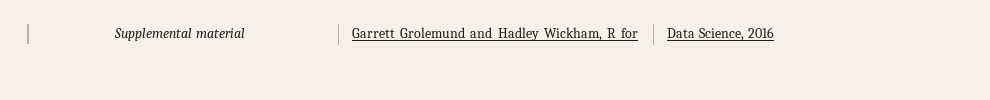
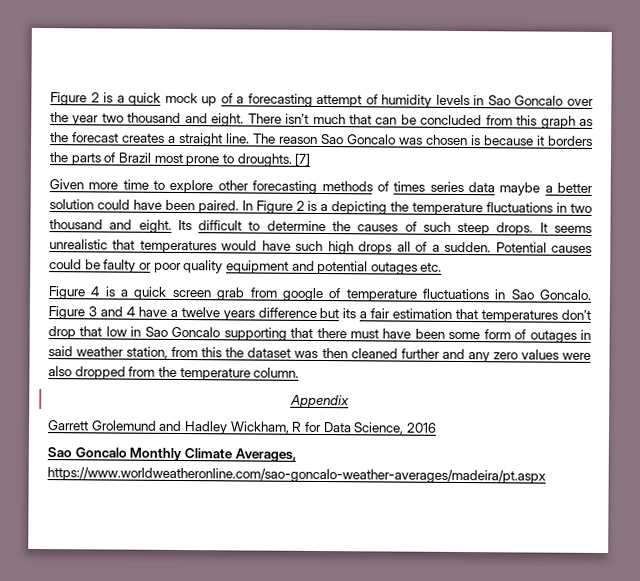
[114,28,245,41] Supplemental material -> [50,92,594,108] [50,112,593,129] [50,132,593,147] [49,152,311,167] [49,179,593,196] [49,199,592,216] [49,219,592,236] [49,239,592,255] [49,259,443,275] [48,286,592,302] [48,306,591,323] [48,326,591,343] [48,346,591,363] [48,366,300,381] [289,394,350,409] Figure 2 is a quick mock up of a forecasting attempt of humidity levels in Sao Goncalo over the year two thousand and eight. There isn’t much that can be concluded from this graph as the forecast creates a straight line. The reason Sao Goncalo was chosen is because it borders the parts of Brazil most prone to droughts. [7] // Given more time to explore other forecasting methods of times series data maybe a better solution could have been paired. In Figure 2 is a depicting the temperature fluctuations in two thousand and eight. Its difficult to determine the causes of such steep drops. It seems unrealistic that temperatures would have such high drops all of a sudden. Potential causes could be faulty or poor quality equipment and potential outages etc. // Figure 4 is a quick screen grab from google of temperature fluctuations in Sao Goncalo. Figure 3 and 4 have a twelve years difference but its a fair estimation that temperatures don’t drop that low in Sao Goncalo supporting that there must have been some form of outages in said weather station, from this the dataset was then cleaned further and any zero values were also dropped from the temperature column. // Appendix
(774, 32) none -> [47,447,296,462] [47,467,546,484] // Sao Goncalo Monthly Climate Averages, https://www.worldweatheronline.com/sao-goncalo-weather-averages/madeira/pt.aspx

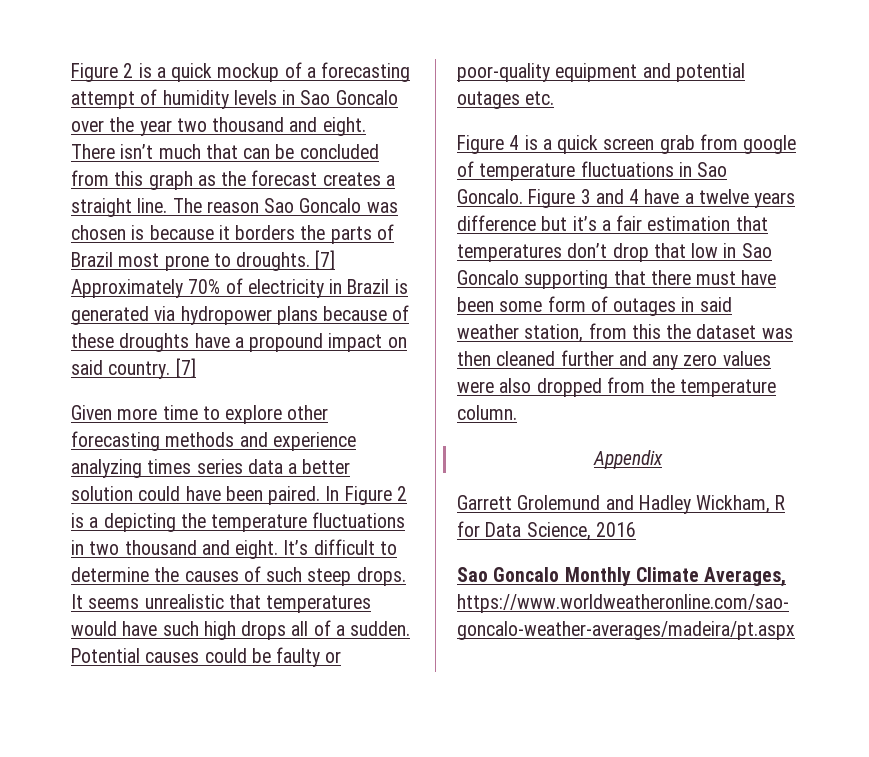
[164,92,218,107] mock up -> [217,63,280,82] mockup
(311, 159) none -> [71,278,408,298] [71,305,410,325] [71,333,407,352] [71,358,196,379] Approximately 70% of electricity in Brazil is generated via hydropower plans because of these droughts have a propound impact on said country. [7]
[376,181,389,192] of -> [239,432,356,451] [71,459,142,478] and experience analyzing
[499,182,541,196] maybe -> (283, 466) none
[177,219,192,231] Its -> [283,540,309,555] It’s
[153,260,224,274] poor quality -> [457,63,550,82] poor-quality
[342,308,357,319] its -> [572,216,597,231] it’s

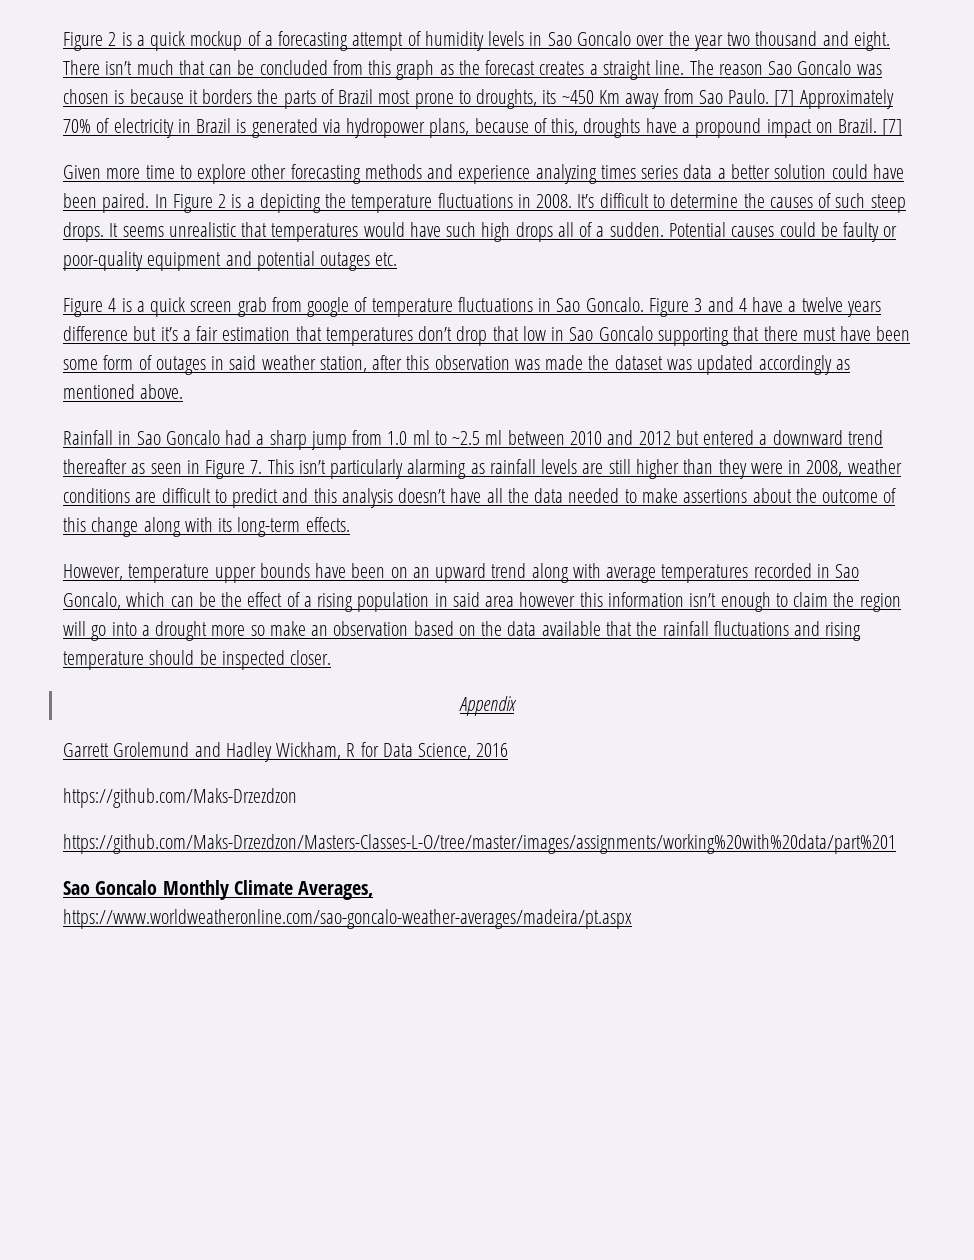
[236,252,311,271] droughts. -> [476,89,770,109] droughts, its ~450 Km away from Sao Paulo.
[276,306,318,325] plans -> [429,118,470,138] plans,
[71,333,114,348] these -> [551,118,579,136] this,
[71,360,171,379] said country. -> [838,118,878,133] Brazil.
[89,540,279,559] two thousand and eight. -> [536,194,573,208] 2008.
[588,323,793,339] [457,350,771,370] [457,377,777,397] [457,405,517,420] from this the dataset was then cleaned further and any zero values were also dropped from the temperature column. -> [372,355,850,375] [63,384,184,399] [63,430,883,450] [63,459,902,479] [63,488,897,508] [63,517,350,537] [63,563,860,583] [63,592,901,612] [63,621,862,641] [63,650,332,670] after this observation was made the dataset was updated accordingly as mentioned above. // Rainfall in Sao Goncalo had a sharp jump from 1.0 ml to ~2.5 ml between 2010 and 2012 but entered a downward trend thereafter as seen in Figure 7. This isn’t particularly alarming as rainfall levels are still higher than they were in 2008, weather conditions are difficult to predict and this analysis doesn’t have all the data needed to make assertions about the outcome of this change along with its long-term effects. // However, temperature upper bounds have been on an upward trend along with average temperatures recorded in Sao Goncalo, which can be the effect of a rising population in said area however this information isn’t enough to claim the region will go into a drought more so make an observation based on the data available that the rainfall fluctuations and rising temperature should be inspected closer.
(636, 529) none -> [63,788,297,808] [63,834,896,854] // https://github.com/Maks-Drzezdzon // https://github.com/Maks-Drzezdzon/Masters-Classes-L-O/tree/master/images/assignments/working%20with%20data/part%201

